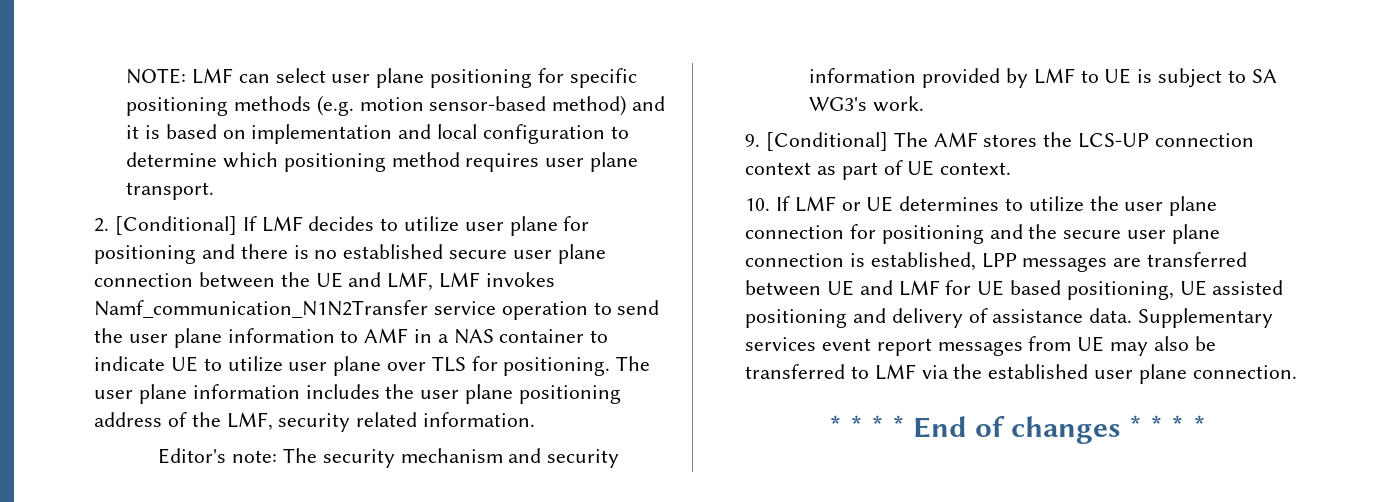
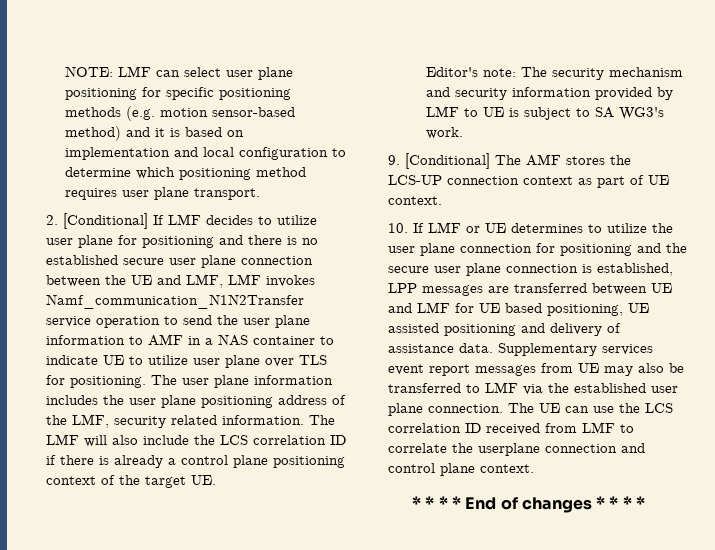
(535, 419) none -> [308,415,335,425] [45,434,346,447] [45,455,345,468] [45,475,216,488] The LMF will also include the LCS correlation ID if there is already a control plane positioning context of the target UE.
(1297, 372) none -> [507,403,673,413] [387,422,634,435] [387,443,645,456] [387,463,534,476] The UE can use the LCS correlation ID received from LMF to correlate the userplane connection and control plane context.

